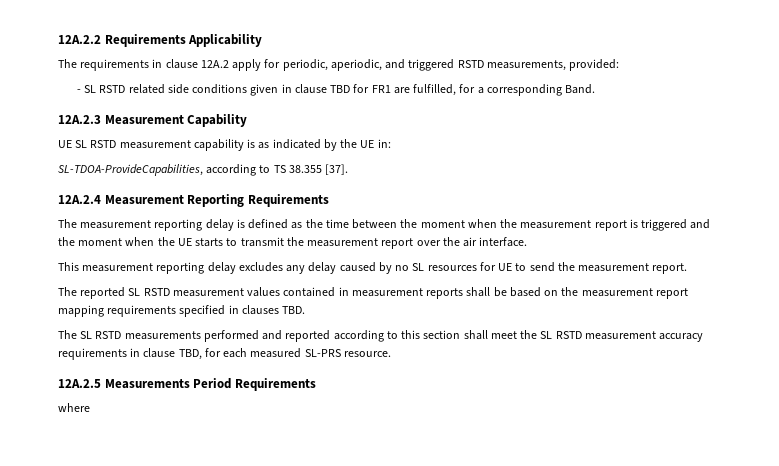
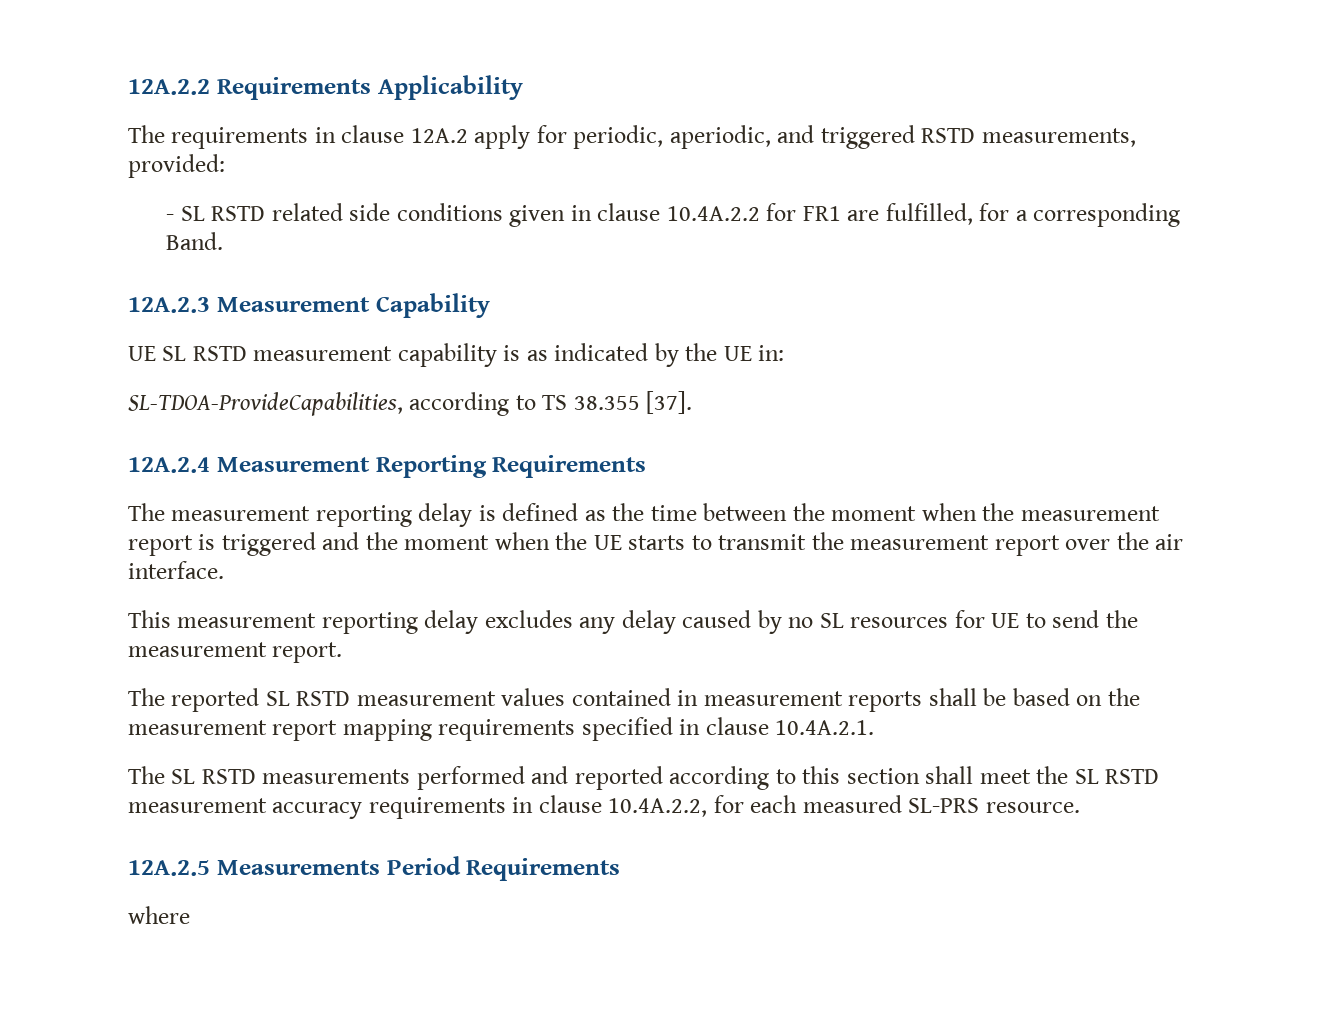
[330,85,351,93] TBD -> [666,206,760,221] 10.4A.2.2
[241,305,306,315] clauses TBD. -> [705,717,875,735] clause 10.4A.2.1.
[178,349,202,360] TBD, -> [608,798,708,817] 10.4A.2.2,

